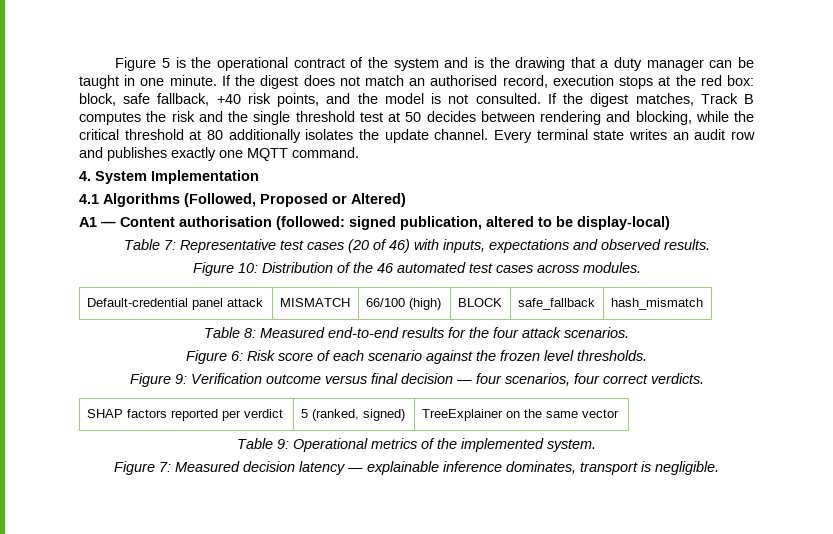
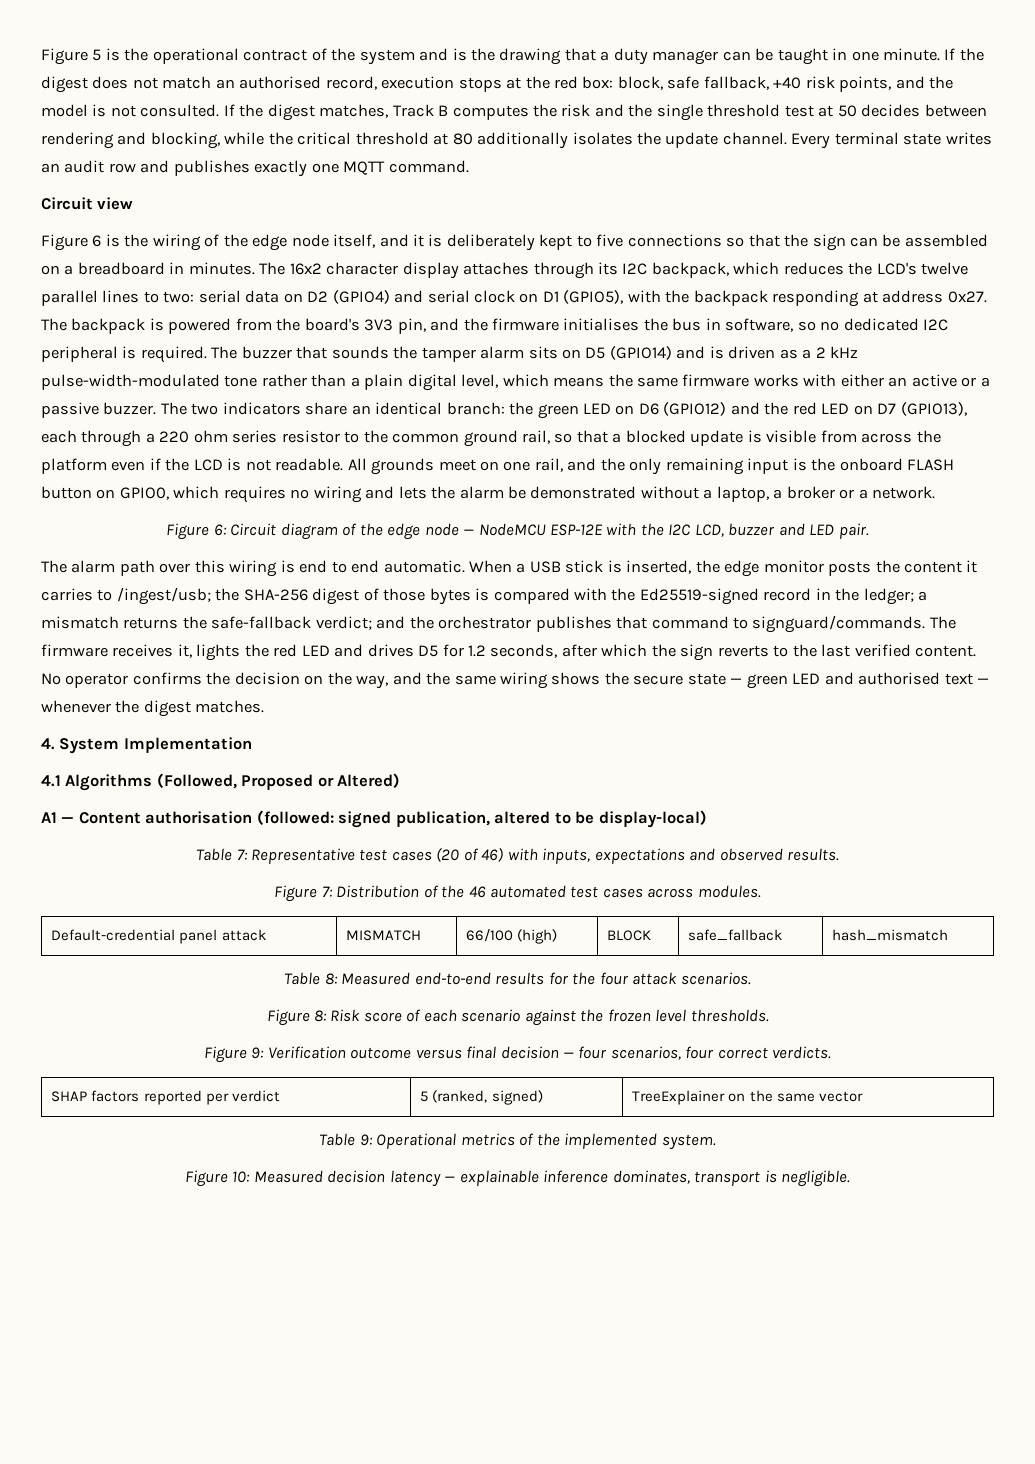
(359, 152) none -> [41,197,134,210] [41,234,988,251] [41,262,969,279] [41,290,987,307] [41,318,949,334] [41,346,859,363] [41,374,990,391] [41,402,967,419] [41,430,941,447] [41,458,955,475] [41,486,936,503] [166,523,869,540] [41,560,978,577] [41,587,928,605] [41,615,956,633] [41,644,977,661] [41,672,990,689] [41,700,265,717] // Circuit view // Figure 6 is the wiring of the edge node itself, and it is deliberately kept to five connections so that the sign can be assembled on a breadboard in minutes. The 16x2 character display attaches through its I2C backpack, which reduces the LCD's twelve parallel lines to two: serial data on D2 (GPIO4) and serial clock on D1 (GPIO5), with the backpack responding at address 0x27. The backpack is powered from the board's 3V3 pin, and the firmware initialises the bus in software, so no dedicated I2C peripheral is required. The buzzer that sounds the tamper alarm sits on D5 (GPIO14) and is driven as a 2 kHz pulse-width-modulated tone rather than a plain digital level, which means the same firmware works with either an active or a passive buzzer. The two indicators share an identical branch: the green LED on D6 (GPIO12) and the red LED on D7 (GPIO13), each through a 220 ohm series resistor to the common ground rail, so that a blocked update is visible from across the platform even if the LCD is not readable. All grounds meet on one rail, and the only remaining input is the onboard FLASH button on GPIO0, which requires no wiring and lets the alarm be demonstrated without a laptop, a broker or a network. // Figure 6: Circuit diagram of the edge node — NodeMCU ESP-12E with the I2C LCD, buzzer and LED pair. // The alarm path over this wiring is end to end automatic. When a USB stick is inserted, the edge monitor posts the content it carries to /ingest/usb; the SHA-256 digest of those bytes is compared with the Ed25519-signed record in the ledger; a mismatch returns the safe-fallback verdict; and the orchestrator publishes that command to signguard/commands. The firmware receives it, lights the red LED and drives D5 for 1.2 seconds, after which the sign reverts to the last verified content. No operator confirms the decision on the way, and the same wiring shows the secure state — green LED and authorised text — whenever the digest matches.
[237,263,258,273] 10: -> [321,886,333,897] 7:
[231,351,243,361] 6: -> [313,1010,327,1022] 8:
[159,462,171,472] 7: -> [232,1171,251,1183] 10:

